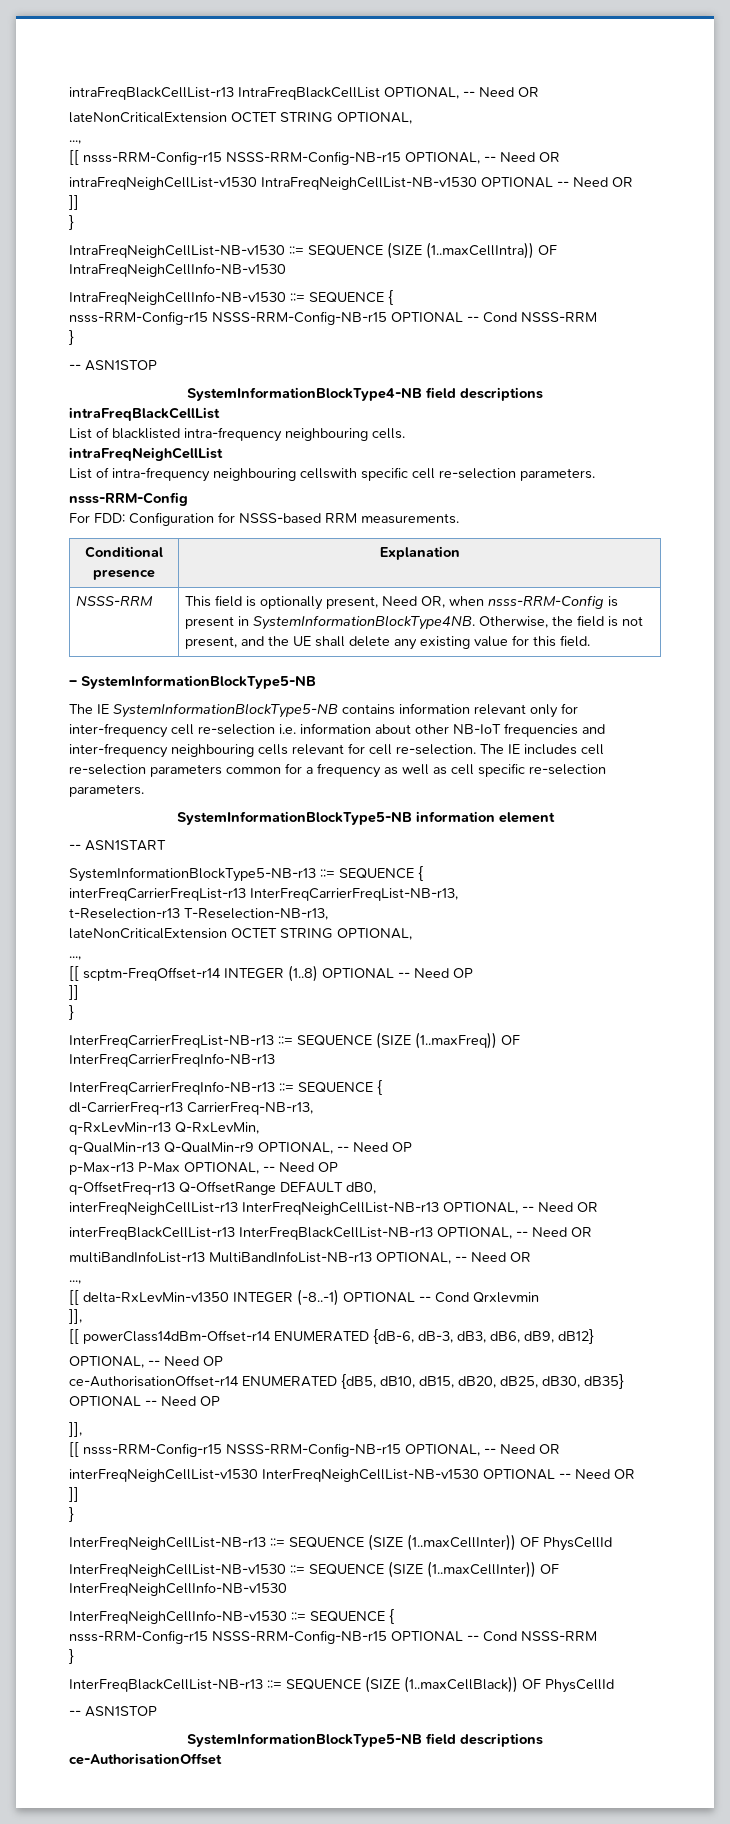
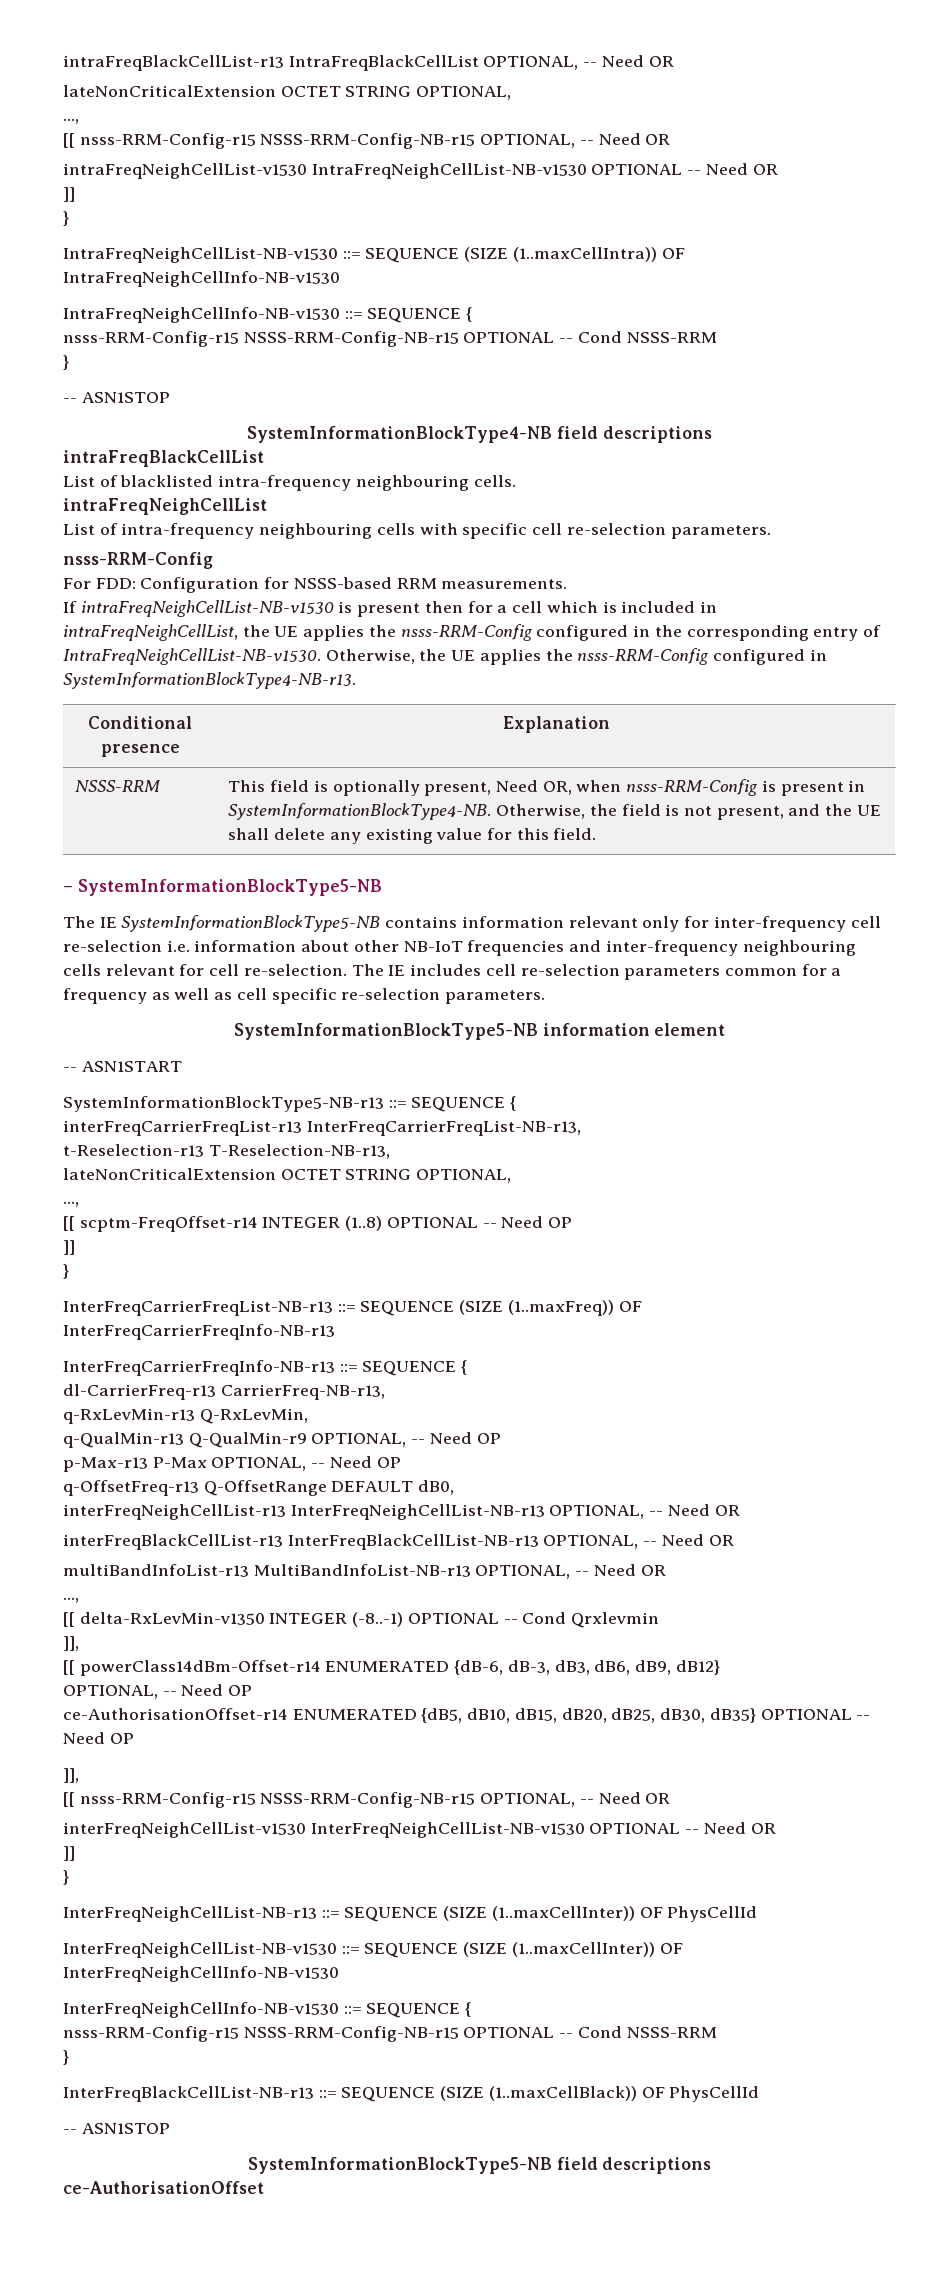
[300,468,357,479] cellswith -> [376,523,458,535] cells with
(459, 518) none -> [63,600,717,617] [63,624,881,641] [63,648,827,665] [63,672,356,689] // If intraFreqNeighCellList-NB-v1530 is present then for a cell which is included in intraFreqNeighCellList, the UE applies the nsss-RRM-Config configured in the corresponding entry of IntraFreqNeighCellList-NB-v1530. Otherwise, the UE applies the nsss-RRM-Config configured in SystemInformationBlockType4-NB-r13.
[253,615,476,630] SystemInformationBlockType4NB. -> [228,803,492,820] SystemInformationBlockType4-NB.

